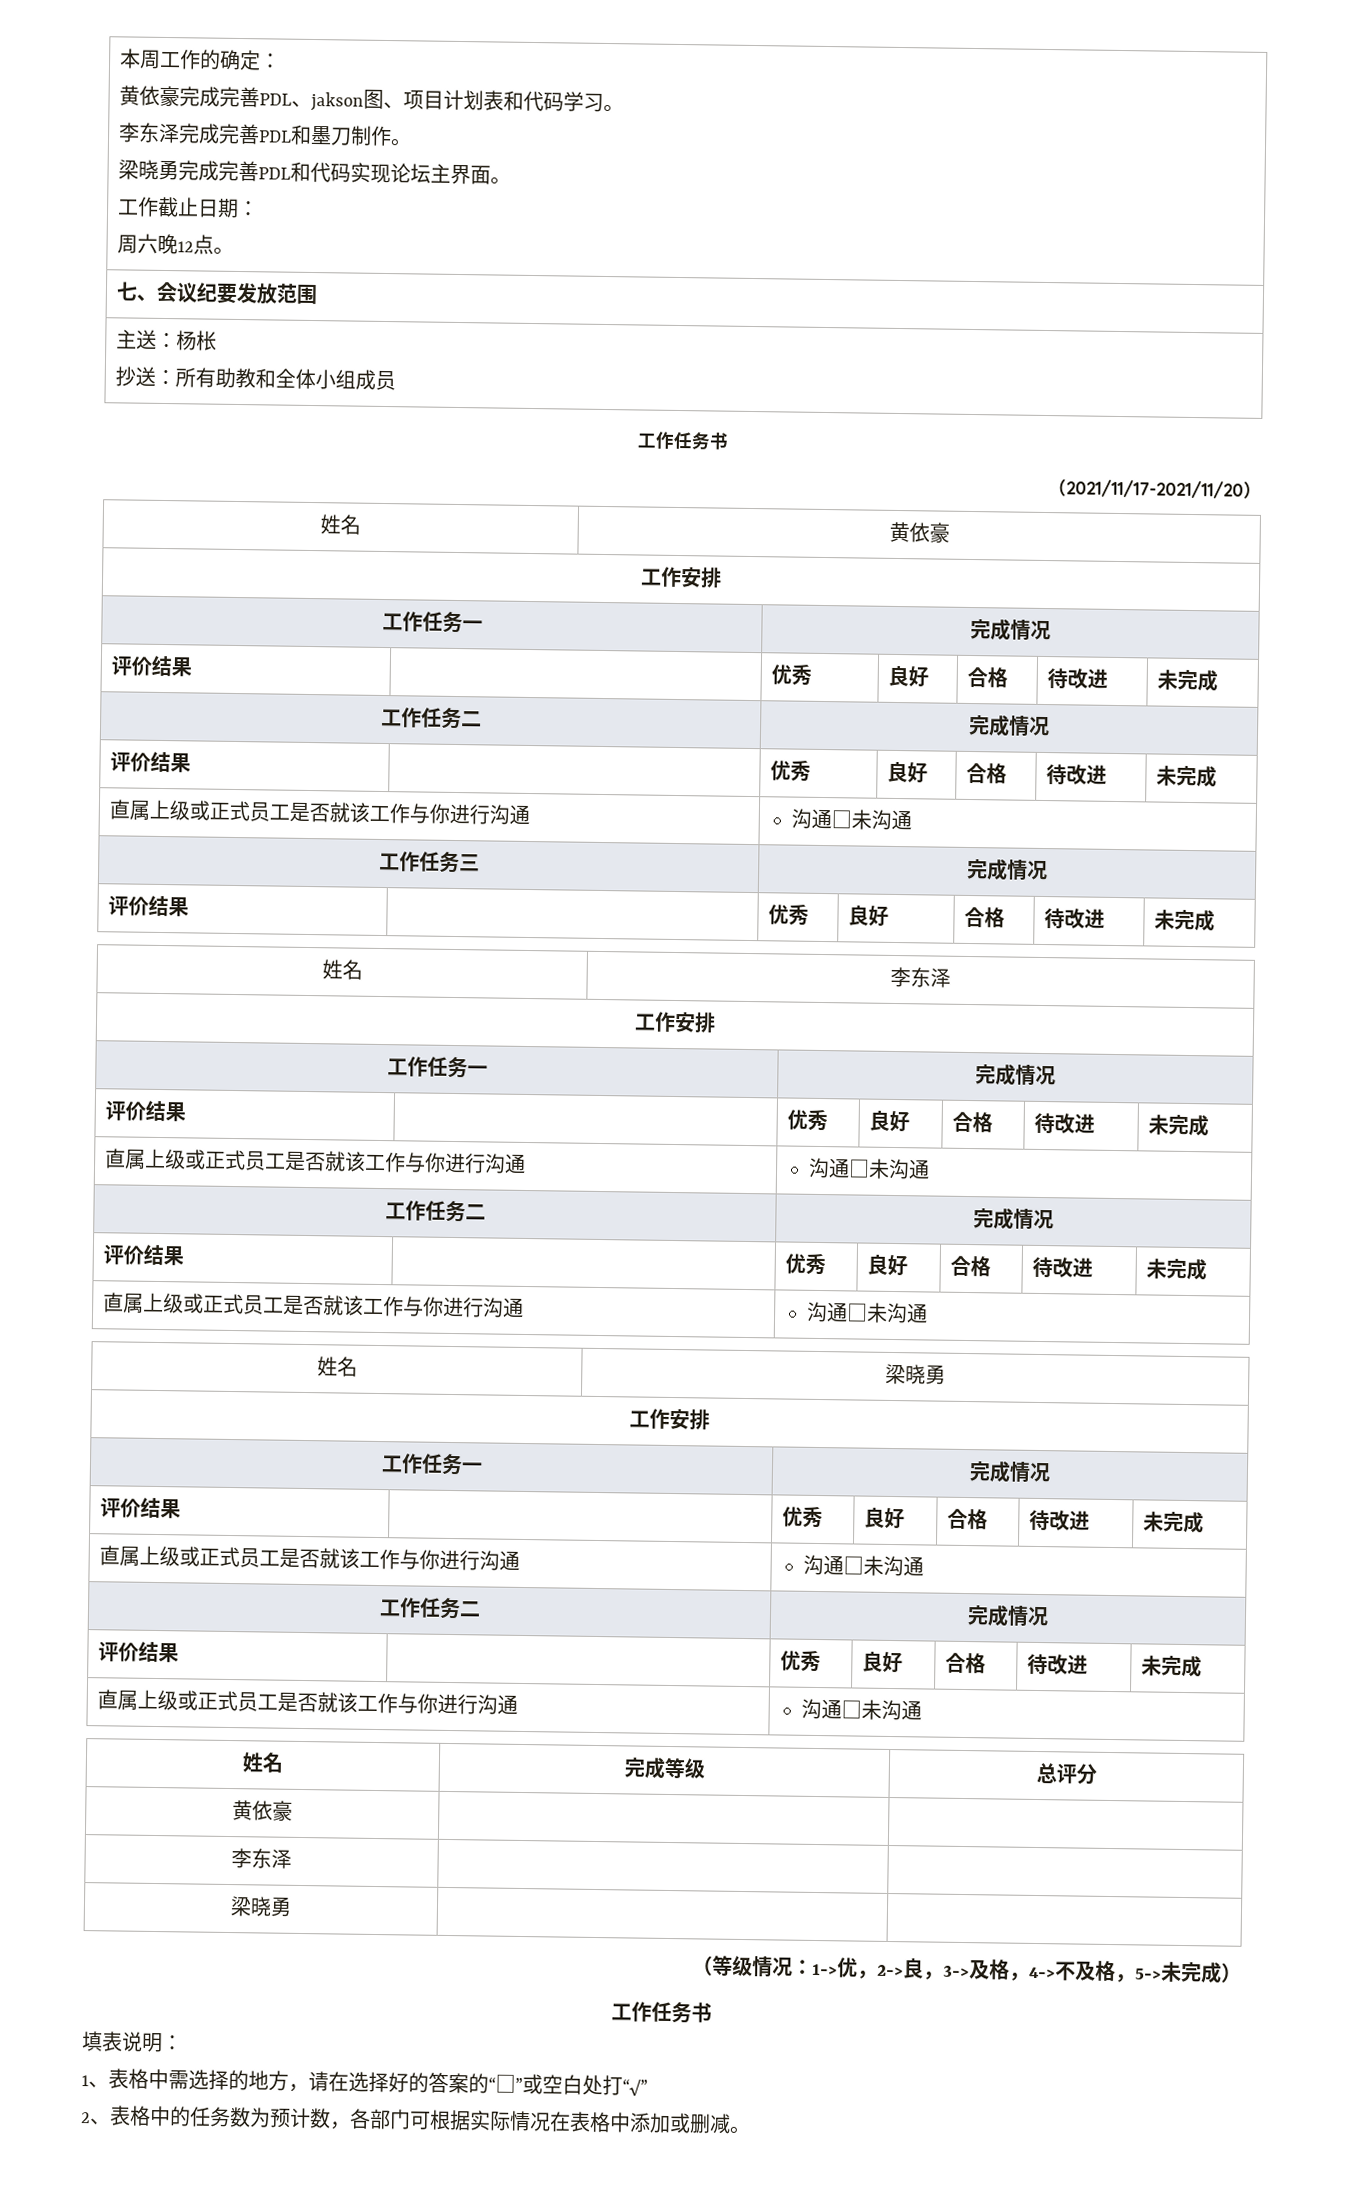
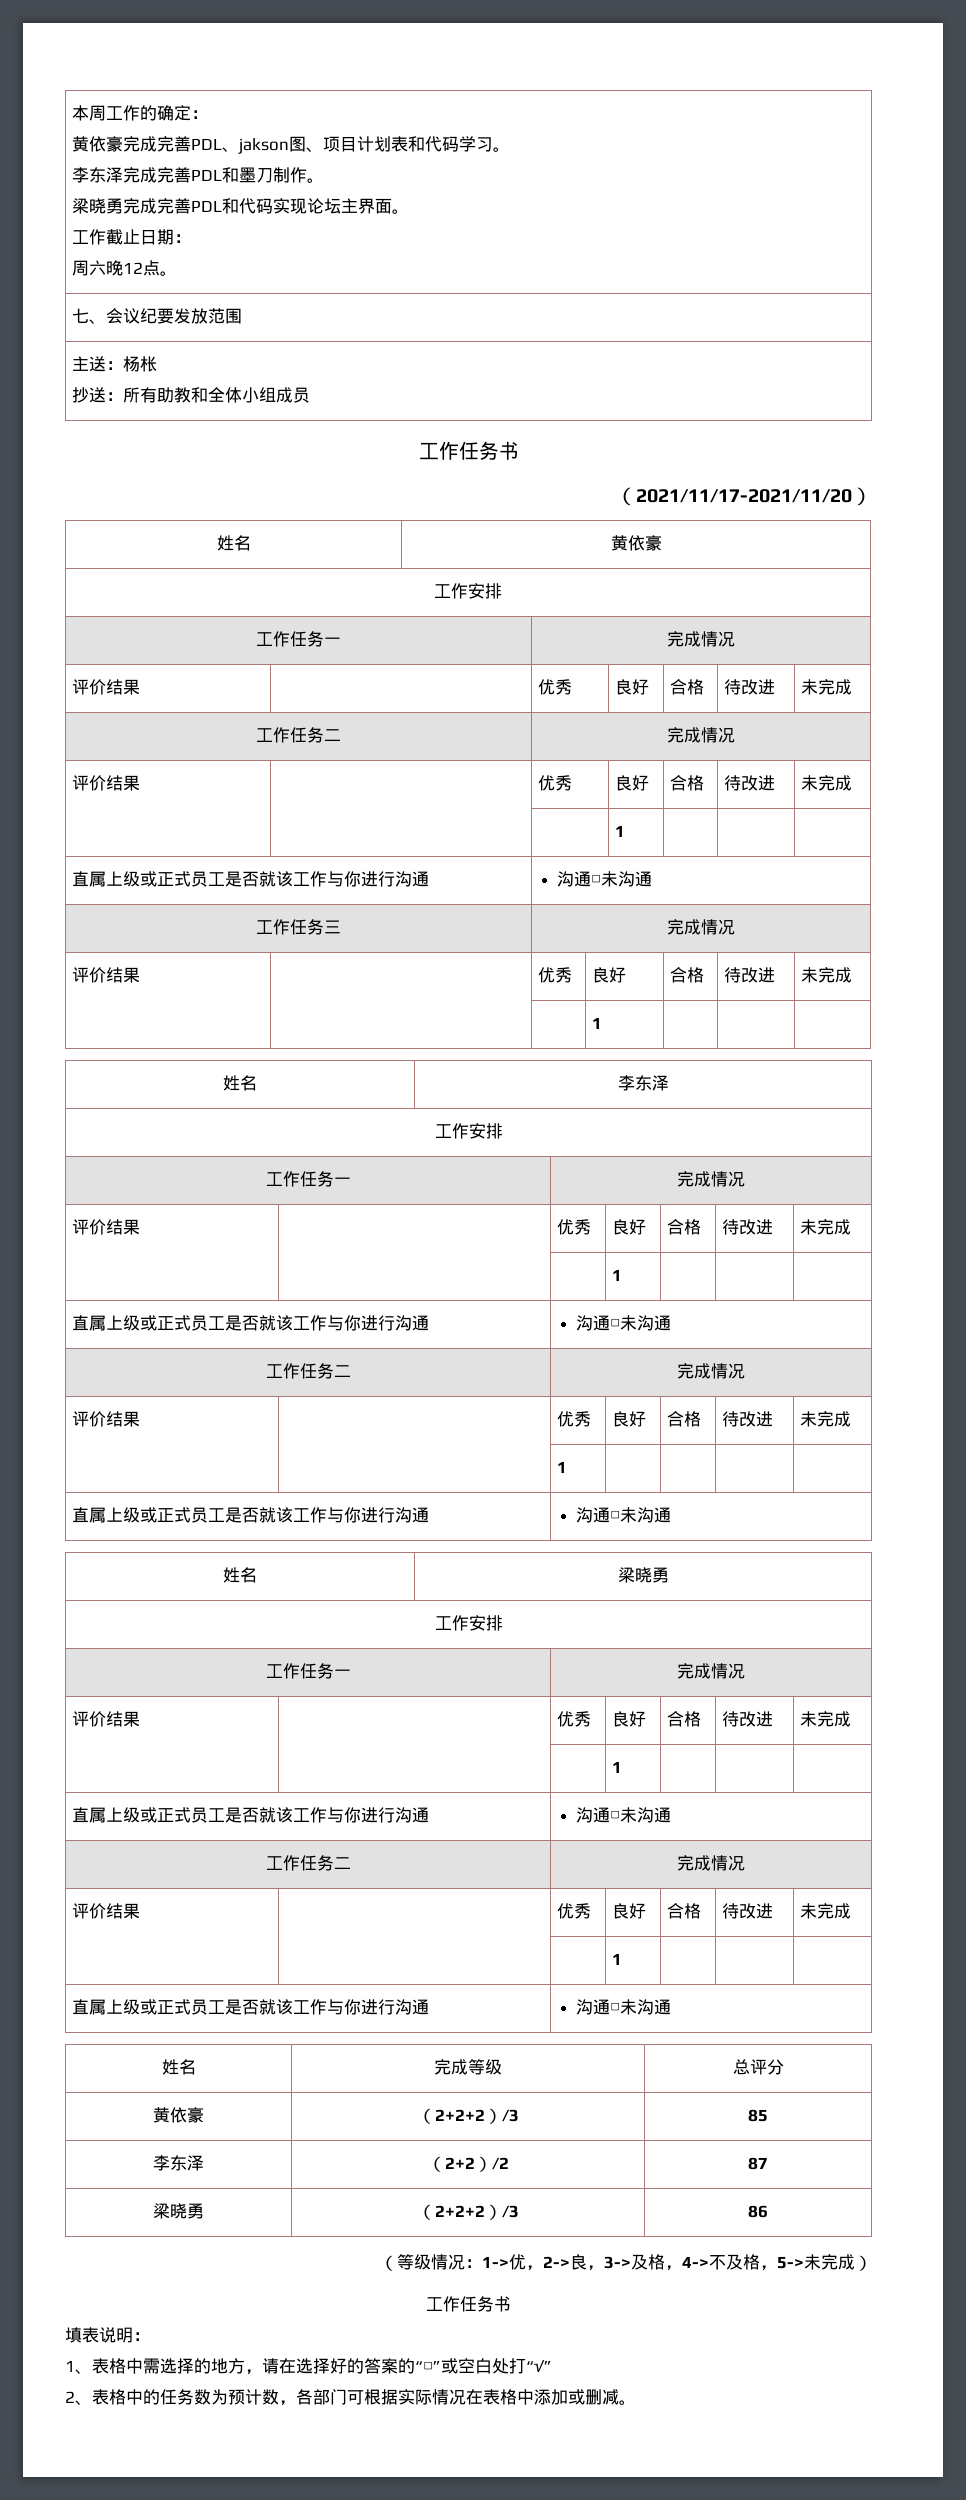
(1218, 776) none -> [615,825,626,837] // | | | 1 | | |
(1216, 920) none -> [592,1017,603,1029] // | | | 1 | | |
(1210, 1125) none -> [612,1269,623,1281] // | | | 1 | | |
(1208, 1269) none -> [557,1461,568,1473] // | | 1 | | | |
(1205, 1522) none -> [612,1761,623,1773] // | | | 1 | | |
(1203, 1666) none -> [612,1953,623,1965] // | | | 1 | | |
[231,1848,292,1869] [230,1896,292,1917] | // 李东泽 | | // 梁晓勇 | | -> [417,2108,519,2124] [748,2109,768,2122] [153,2155,204,2171] [427,2156,509,2172] [748,2157,768,2170] [153,2203,204,2219] [417,2204,519,2220] [748,2205,768,2218] （2+2+2）/3 | 85 // 李东泽 | （2+2）/2 | 87 // 梁晓勇 | （2+2+2）/3 | 86

